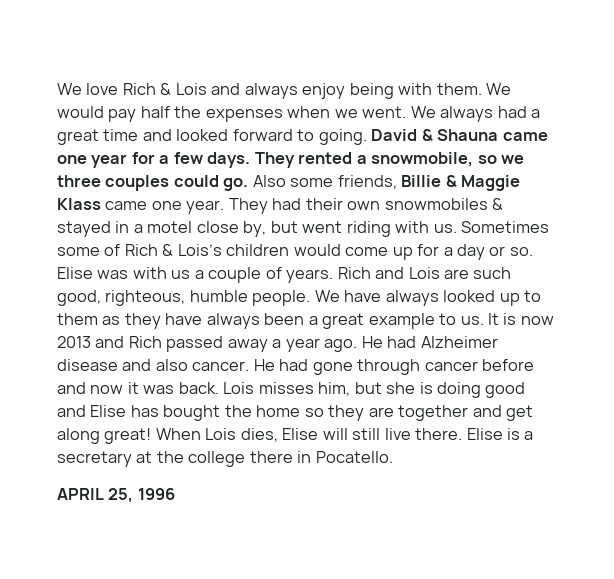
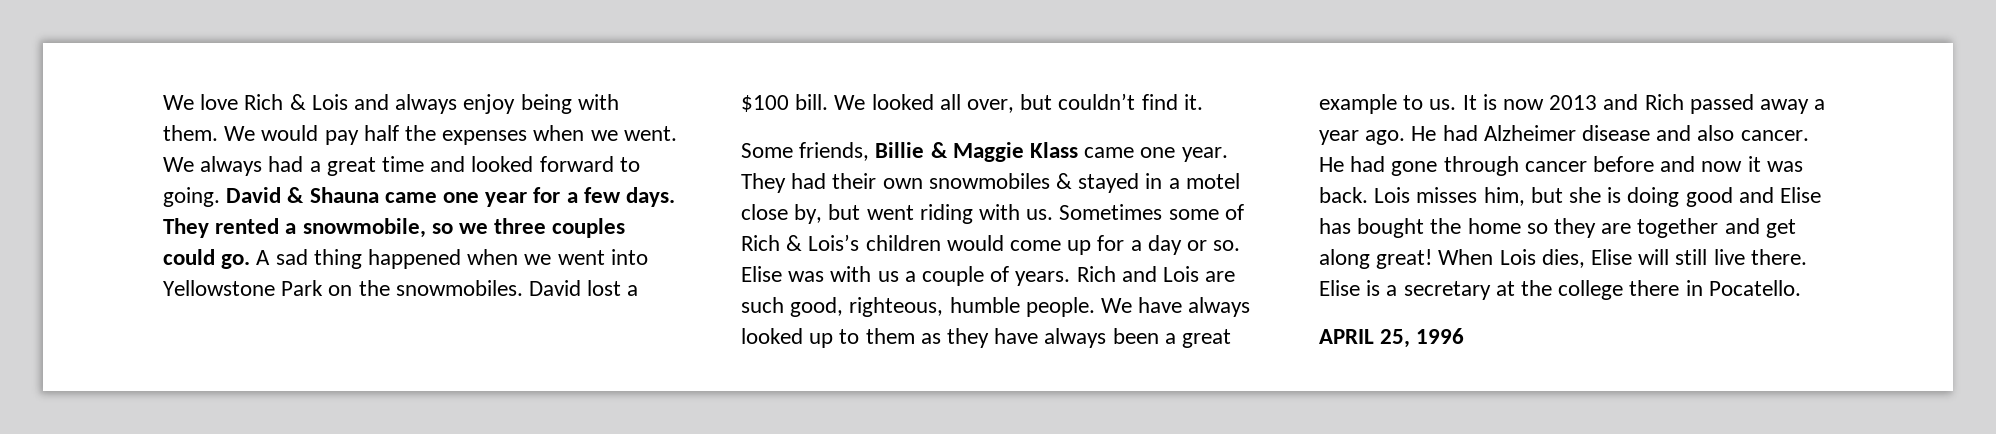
[252,175,334,187] Also some -> [256,249,648,269] [163,280,639,296] [741,93,1203,113] [741,143,793,158] A sad thing happened when we went into Yellowstone Park on the snowmobiles. David lost a $100 bill. We looked all over, but couldn’t find it. // Some

